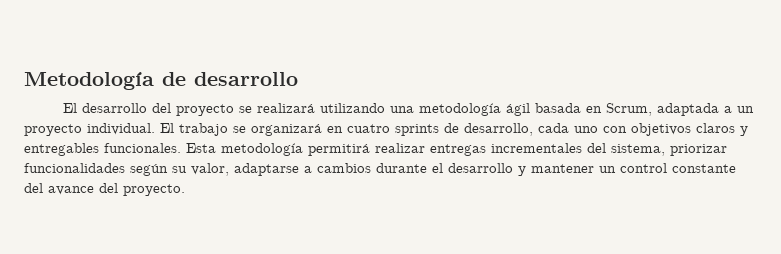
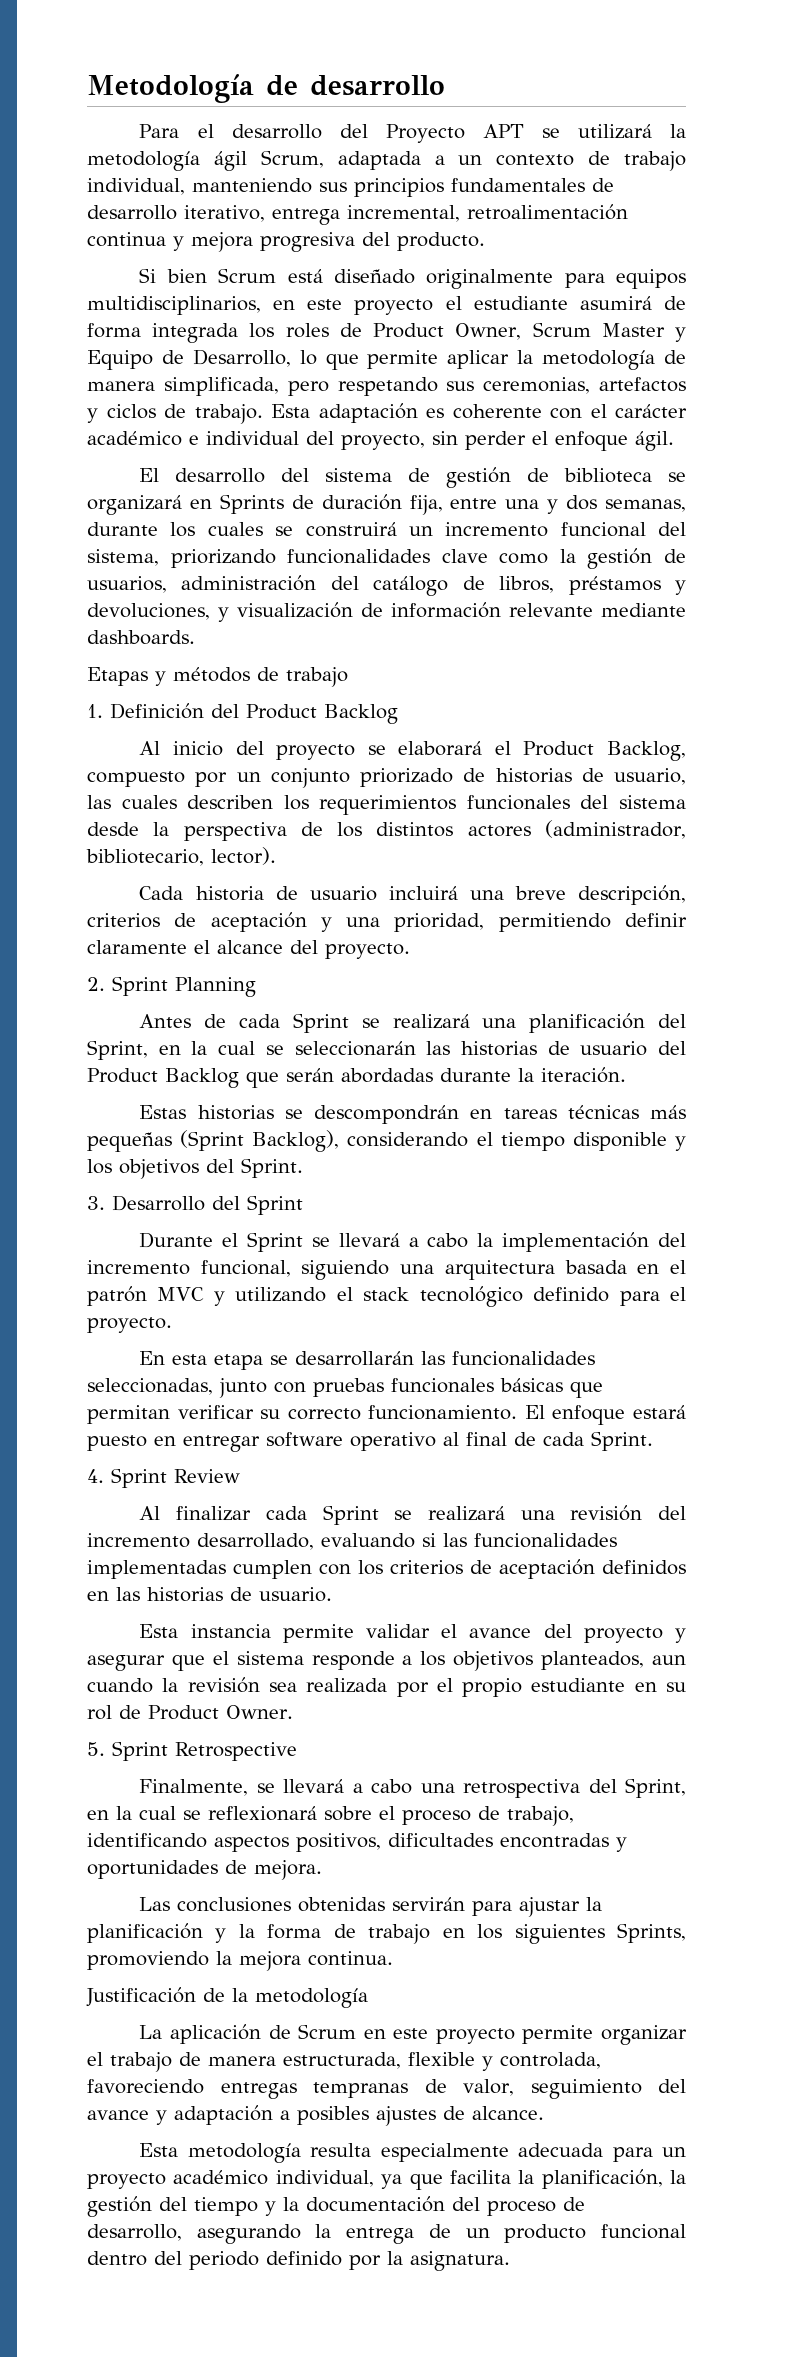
[62,103,754,116] [24,123,748,136] [24,143,727,156] [24,163,736,176] [24,183,185,196] El desarrollo del proyecto se realizará utilizando una metodología ágil basada en Scrum, adaptada a un proyecto individual. El trabajo se organizará en cuatro sprints de desarrollo, cada uno con objetivos claros y entregables funcionales. Esta metodología permitirá realizar entregas incrementales del sistema, priorizar funcionalidades según su valor, adaptarse a cambios durante el desarrollo y mantener un control constante del avance del proyecto. -> [139,124,687,143] [87,150,686,171] [87,178,614,197] [87,204,628,225] [87,232,485,252] [139,268,686,289] [87,296,686,315] [87,322,686,343] [87,349,687,370] [87,377,686,396] [87,403,687,424] [87,431,674,451] [139,467,687,488] [87,494,686,515] [87,522,686,537] [87,548,686,569] [87,575,687,596] [87,602,686,622] [87,630,195,645] [87,667,348,687] [87,703,398,724] [139,741,686,761] [87,768,686,788] [87,795,686,815] [87,820,687,841] [86,847,276,866] [139,885,686,905] [87,912,687,932] [87,940,410,959] [87,976,256,997] [139,1013,687,1033] [87,1040,686,1060] [87,1067,626,1088] [139,1105,686,1124] [87,1130,686,1152] [87,1158,303,1179] [87,1195,303,1215] [139,1232,686,1252] [87,1260,686,1280] [87,1286,687,1307] [87,1317,172,1333] [139,1351,596,1370] [87,1378,603,1398] [87,1405,686,1425] [87,1431,653,1452] [87,1468,240,1488] [139,1505,687,1525] [87,1533,617,1550] [87,1559,686,1579] [87,1587,332,1602] [139,1624,687,1643] [87,1651,687,1671] [87,1677,686,1697] [87,1705,293,1720] [87,1741,297,1761] [139,1778,687,1798] [87,1806,574,1826] [87,1833,627,1852] [87,1860,322,1880] [139,1897,603,1917] [87,1923,687,1944] [87,1951,393,1971] [86,1987,368,2008] [139,2024,687,2045] [87,2052,601,2072] [87,2079,686,2099] [87,2105,544,2126] [139,2143,686,2163] [87,2169,686,2190] [87,2196,585,2217] [87,2224,686,2244] [87,2251,510,2271] Para el desarrollo del Proyecto APT se utilizará la metodología ágil Scrum, adaptada a un contexto de trabajo individual, manteniendo sus principios fundamentales de desarrollo iterativo, entrega incremental, retroalimentación continua y mejora progresiva del producto. // Si bien Scrum está diseñado originalmente para equipos multidisciplinarios, en este proyecto el estudiante asumirá de forma integrada los roles de Product Owner, Scrum Master y Equipo de Desarrollo, lo que permite aplicar la metodología de manera simplificada, pero respetando sus ceremonias, artefactos y ciclos de trabajo. Esta adaptación es coherente con el carácter académico e individual del proyecto, sin perder el enfoque ágil. // El desarrollo del sistema de gestión de biblioteca se organizará en Sprints de duración fija, entre una y dos semanas, durante los cuales se construirá un incremento funcional del sistema, priorizando funcionalidades clave como la gestión de usuarios, administración del catálogo de libros, préstamos y devoluciones, y visualización de información relevante mediante dashboards. // Etapas y métodos de trabajo // 1. Definición del Product Backlog // Al inicio del proyecto se elaborará el Product Backlog, compuesto por un conjunto priorizado de historias de usuario, las cuales describen los requerimientos funcionales del sistema desde la perspectiva de los distintos actores (administrador, bibliotecario, lector). // Cada historia de usuario incluirá una breve descripción, criterios de aceptación y una prioridad, permitiendo definir claramente el alcance del proyecto. // 2. Sprint Planning // Antes de cada Sprint se realizará una planificación del Sprint, en la cual se seleccionarán las historias de usuario del Product Backlog que serán abordadas durante la iteración. // Estas historias se descompondrán en tareas técnicas más pequeñas (Sprint Backlog), considerando el tiempo disponible y los objetivos del Sprint. // 3. Desarrollo del Sprint // Durante el Sprint se llevará a cabo la implementación del incremento funcional, siguiendo una arquitectura basada en el patrón MVC y utilizando el stack tecnológico definido para el proyecto. // En esta etapa se desarrollarán las funcionalidades seleccionadas, junto con pruebas funcionales básicas que permitan verificar su correcto funcionamiento. El enfoque estará puesto en entregar software operativo al final de cada Sprint. // 4. Sprint Review // Al finalizar cada Sprint se realizará una revisión del incremento desarrollado, evaluando si las funcionalidades implementadas cumplen con los criterios de aceptación definidos en las historias de usuario. // Esta instancia permite validar el avance del proyecto y asegurar que el sistema responde a los objetivos planteados, aun cuando la revisión sea realizada por el propio estudiante en su rol de Product Owner. // 5. Sprint Retrospective // Finalmente, se llevará a cabo una retrospectiva del Sprint, en la cual se reflexionará sobre el proceso de trabajo, identificando aspectos positivos, dificultades encontradas y oportunidades de mejora. // Las conclusiones obtenidas servirán para ajustar la planificación y la forma de trabajo en los siguientes Sprints, promoviendo la mejora continua. // Justificación de la metodología // La aplicación de Scrum en este proyecto permite organizar el trabajo de manera estructurada, flexible y controlada, favoreciendo entregas tempranas de valor, seguimiento del avance y adaptación a posibles ajustes de alcance. // Esta metodología resulta especialmente adecuada para un proyecto académico individual, ya que facilita la planificación, la gestión del tiempo y la documentación del proceso de desarrollo, asegurando la entrega de un producto funcional dentro del periodo definido por la asignatura.

